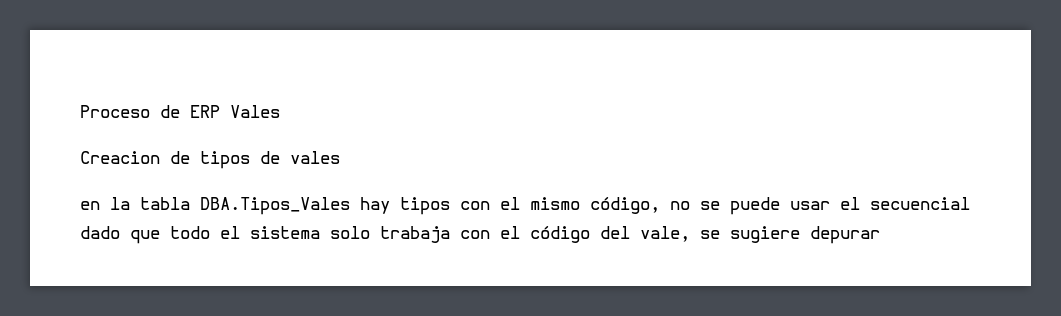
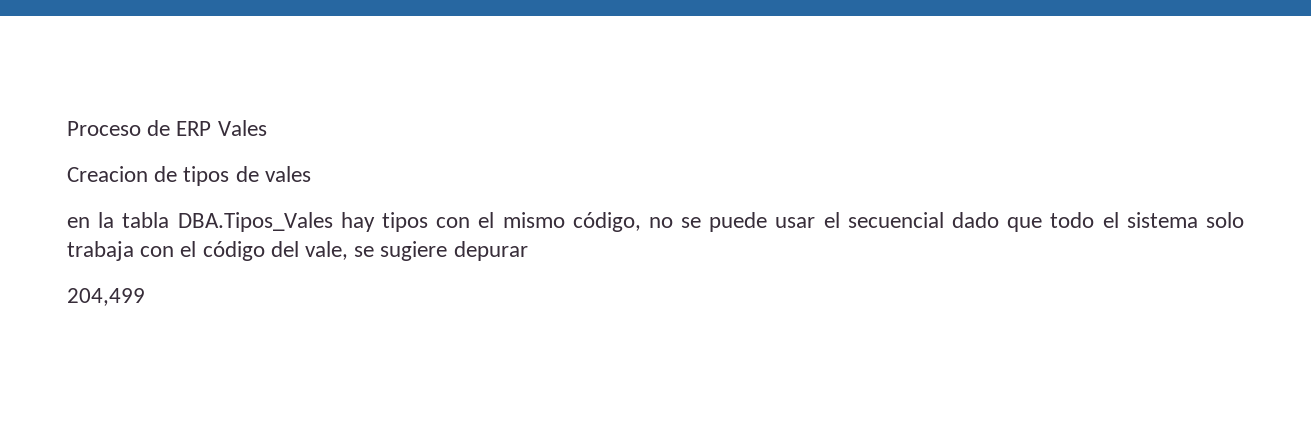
(880, 235) none -> [67,288,145,306] // 204,499

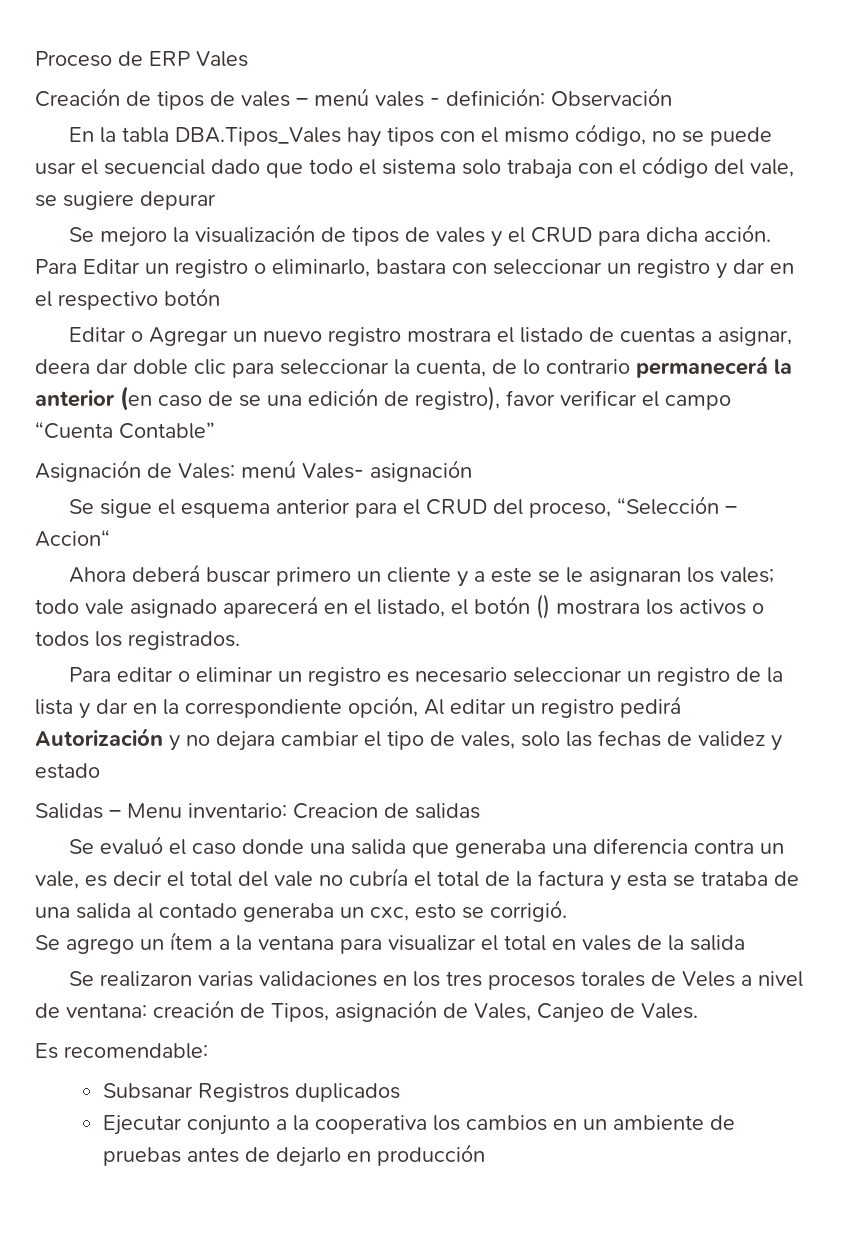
[67,166,311,186] [67,217,90,228] Creacion de tipos de vales // en -> [35,88,672,110] [68,127,94,142] Creación de tipos de vales – menú vales - definición: Observación // En
[67,288,145,306] 204,499 -> [68,224,771,247] [35,259,794,279] [35,288,220,310] [68,327,792,346] [35,356,792,378] [35,386,731,411] [35,421,215,439] [35,460,472,482] [68,496,737,518] [35,529,110,547] [68,564,774,587] [35,594,764,619] [35,631,240,650] [68,667,783,686] [35,696,681,719] [35,728,782,751] [35,763,100,779] [35,803,480,819] [68,836,784,858] [35,868,799,891] [35,900,567,922] [35,932,745,954] [68,971,803,990] [35,1000,698,1023] [35,1043,208,1059] [102,1083,400,1102] [102,1115,735,1135] [102,1144,485,1167] Se mejoro la visualización de tipos de vales y el CRUD para dicha acción. Para Editar un registro o eliminarlo, bastara con seleccionar un registro y dar en el respectivo botón // Editar o Agregar un nuevo registro mostrara el listado de cuentas a asignar, deera dar doble clic para seleccionar la cuenta, de lo contrario permanecerá la anterior (en caso de se una edición de registro), favor verificar el campo “Cuenta Contable” // Asignación de Vales: menú Vales- asignación // Se sigue el esquema anterior para el CRUD del proceso, “Selección – Accion“ // Ahora deberá buscar primero un cliente y a este se le asignaran los vales; todo vale asignado aparecerá en el listado, el botón () mostrara los activos o todos los registrados. // Para editar o eliminar un registro es necesario seleccionar un registro de la lista y dar en la correspondiente opción, Al editar un registro pedirá Autorización y no dejara cambiar el tipo de vales, solo las fechas de validez y estado // Salidas – Menu inventario: Creacion de salidas // Se evaluó el caso donde una salida que generaba una diferencia contra un vale, es decir el total del vale no cubría el total de la factura y esta se trataba de una salida al contado generaba un cxc, esto se corrigió. // Se agrego un ítem a la ventana para visualizar el total en vales de la salida // Se realizaron varias validaciones en los tres procesos torales de Veles a nivel de ventana: creación de Tipos, asignación de Vales, Canjeo de Vales. // Es recomendable: // Subsanar Registros duplicados // Ejecutar conjunto a la cooperativa los cambios en un ambiente de pruebas antes de dejarlo en producción

